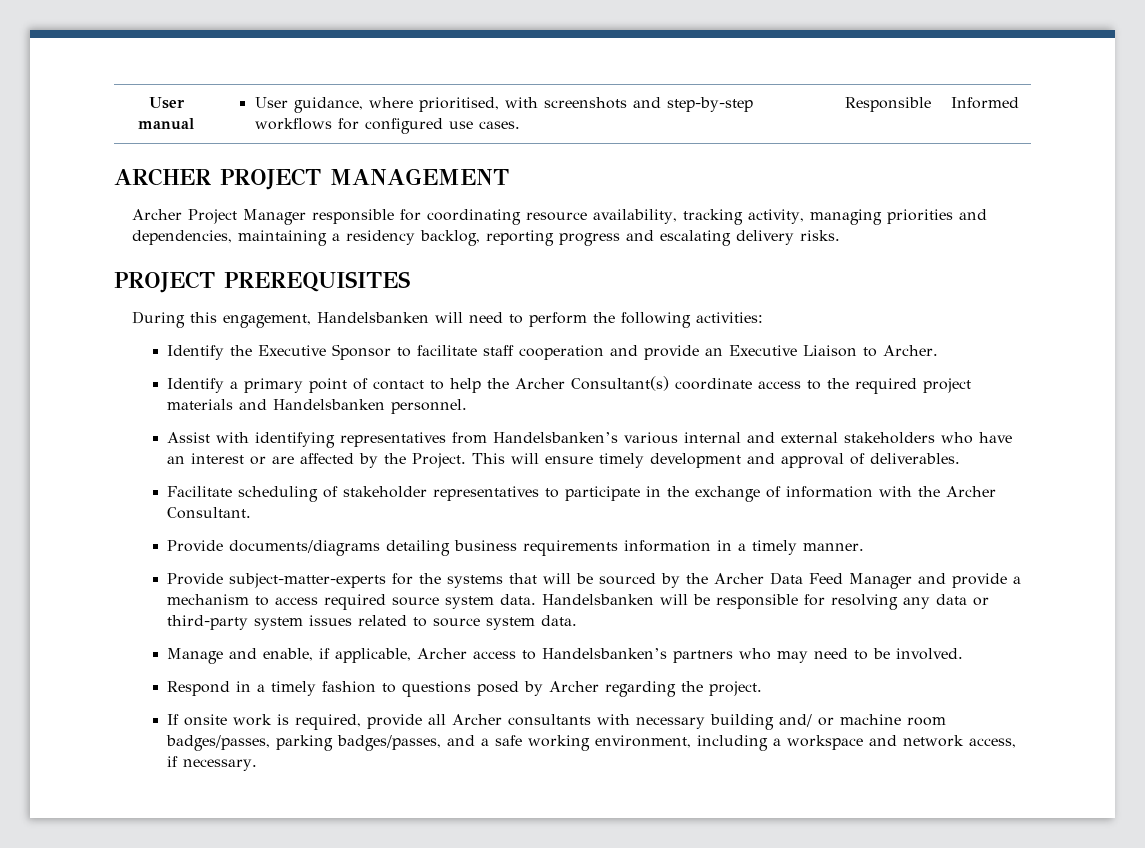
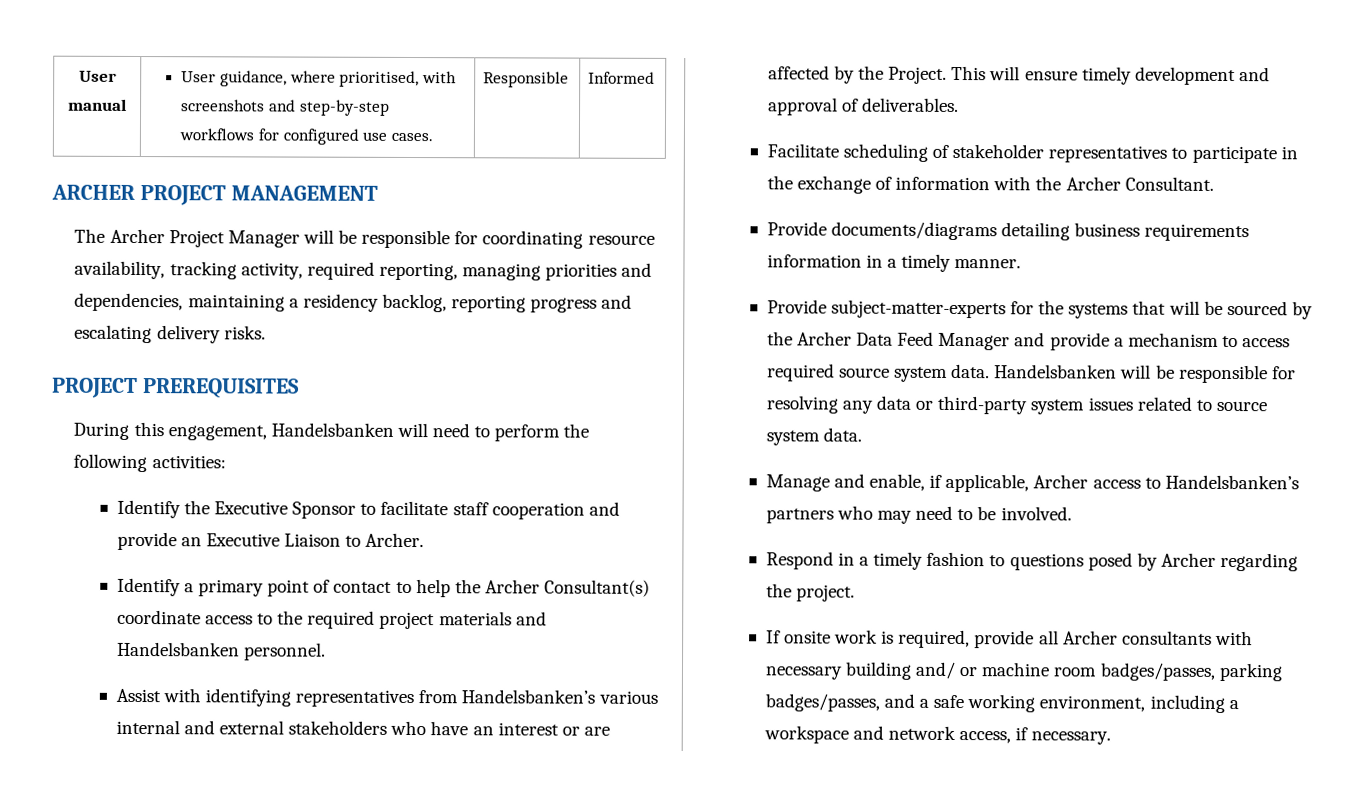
(509, 176) none -> [74,228,106,243] The
(306, 217) none -> [302,229,358,244] will be
(804, 216) none -> [306,261,458,281] required reporting,

